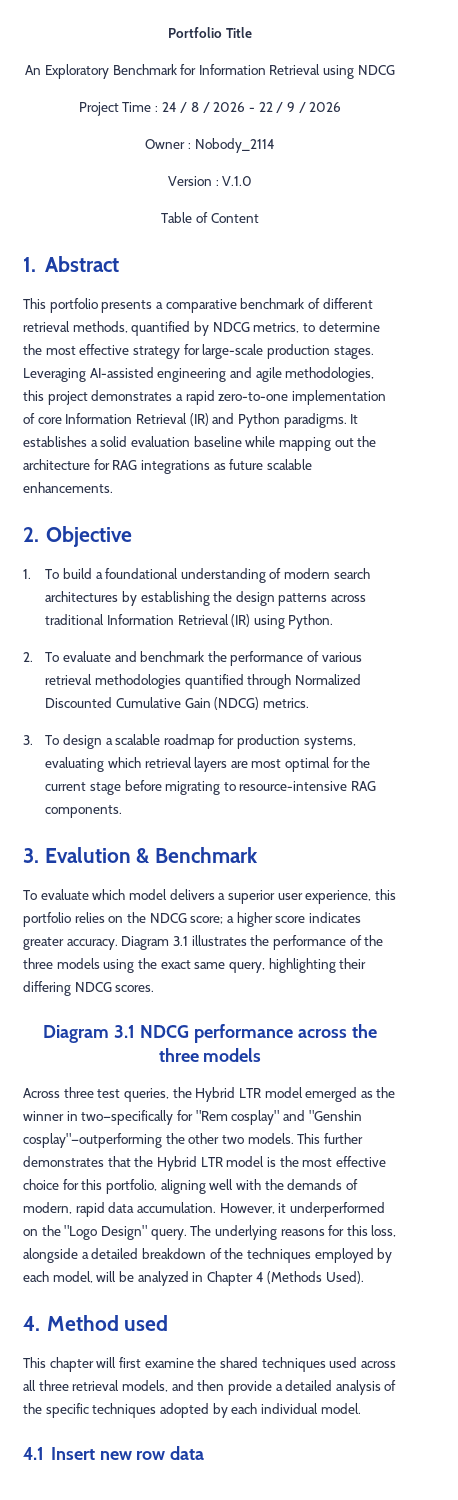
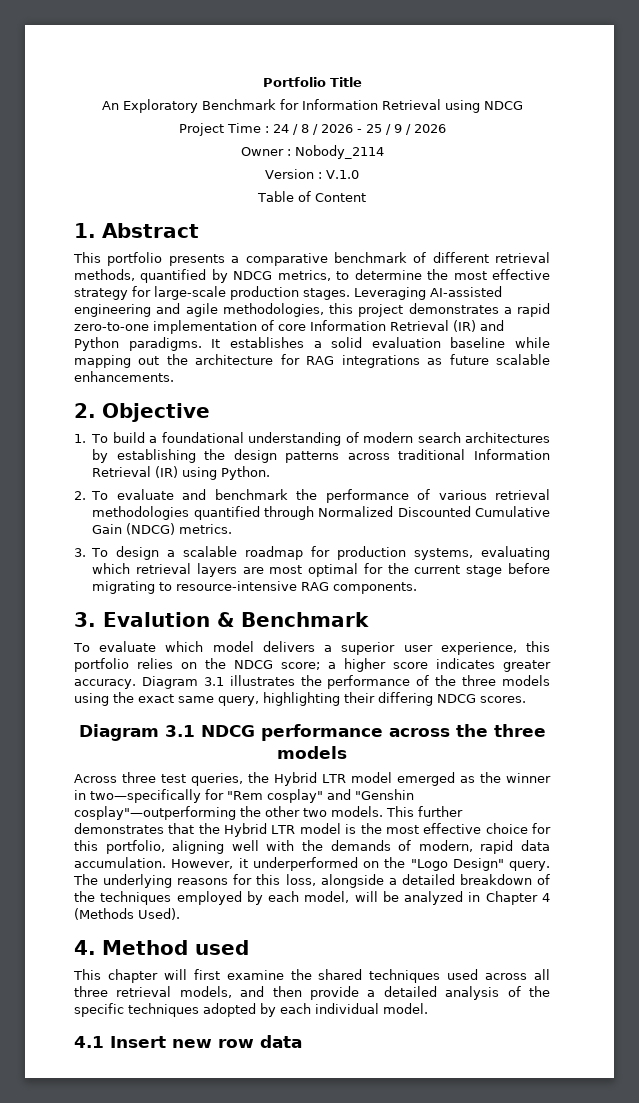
[258,102,273,112] 22 -> [365,124,382,133] 25

